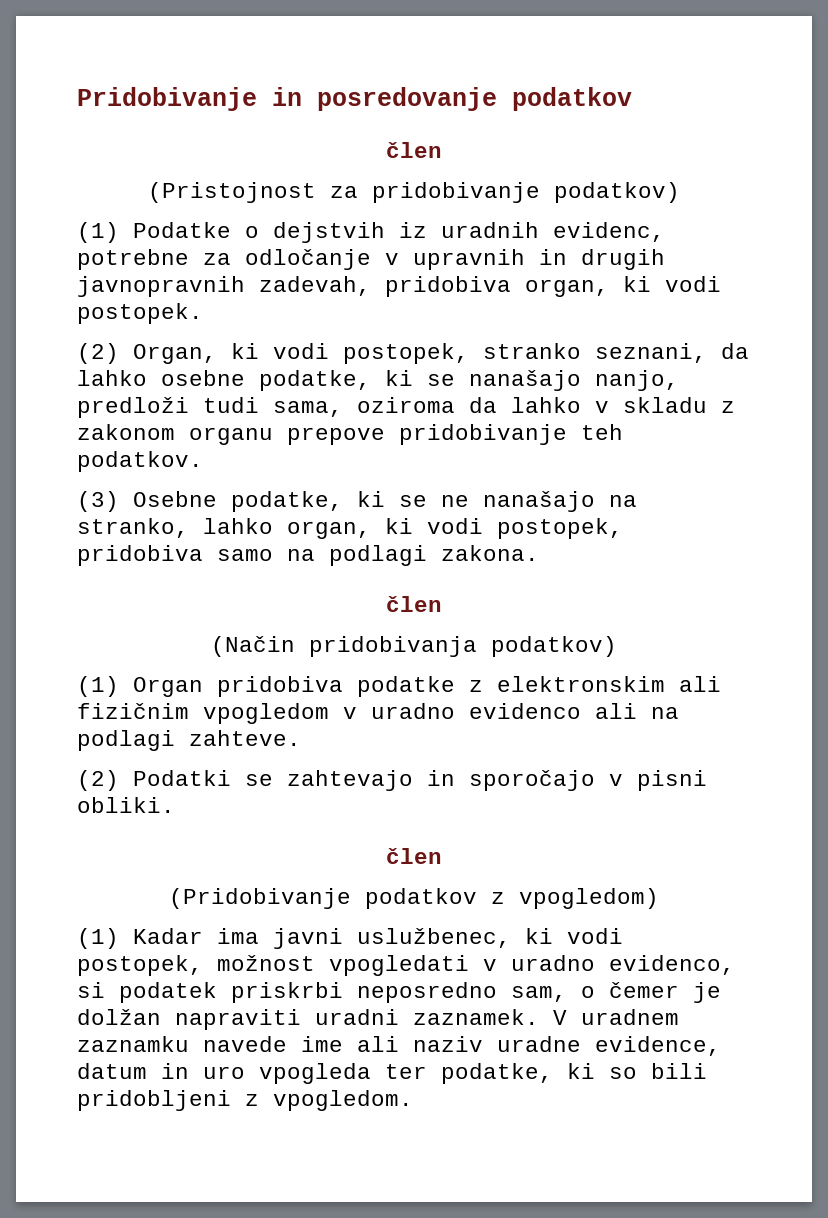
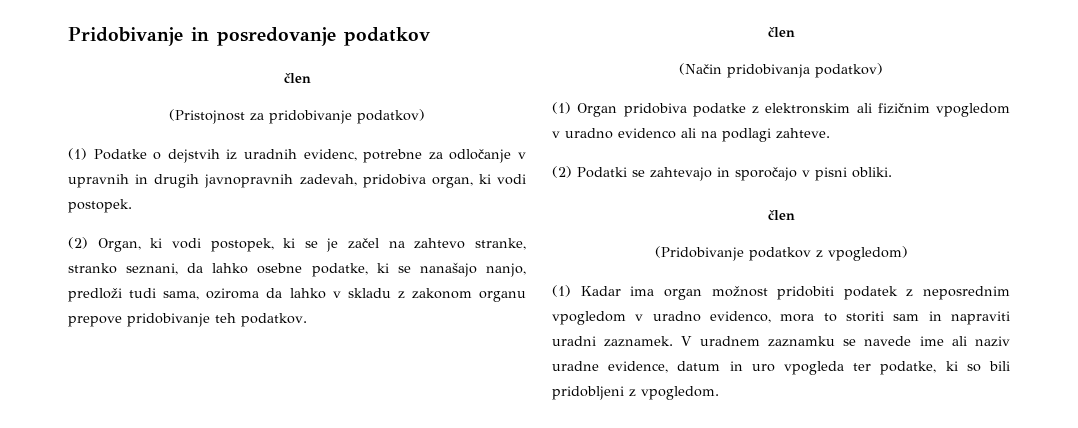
(469, 353) none -> [283,238,526,252] ki se je začel na zahtevo stranke,
[77,491,637,512] [77,518,623,539] [77,545,539,566] // (3) Osebne podatke, ki se ne nanašajo na stranko, lahko organ, ki vodi postopek, pridobiva samo na podlagi zakona. -> (307, 320) none
[273,928,623,949] [77,955,735,976] [77,982,721,1003] [77,1009,161,1025] javni uslužbenec, ki vodi postopek, možnost vpogledati v uradno evidenco, si podatek priskrbi neposredno sam, o čemer je dolžan -> [663,286,1010,300] [552,311,942,325] organ možnost pridobiti podatek z neposrednim vpogledom v uradno evidenco, mora to storiti sam in
(189, 1044) none -> [843,339,857,346] se

